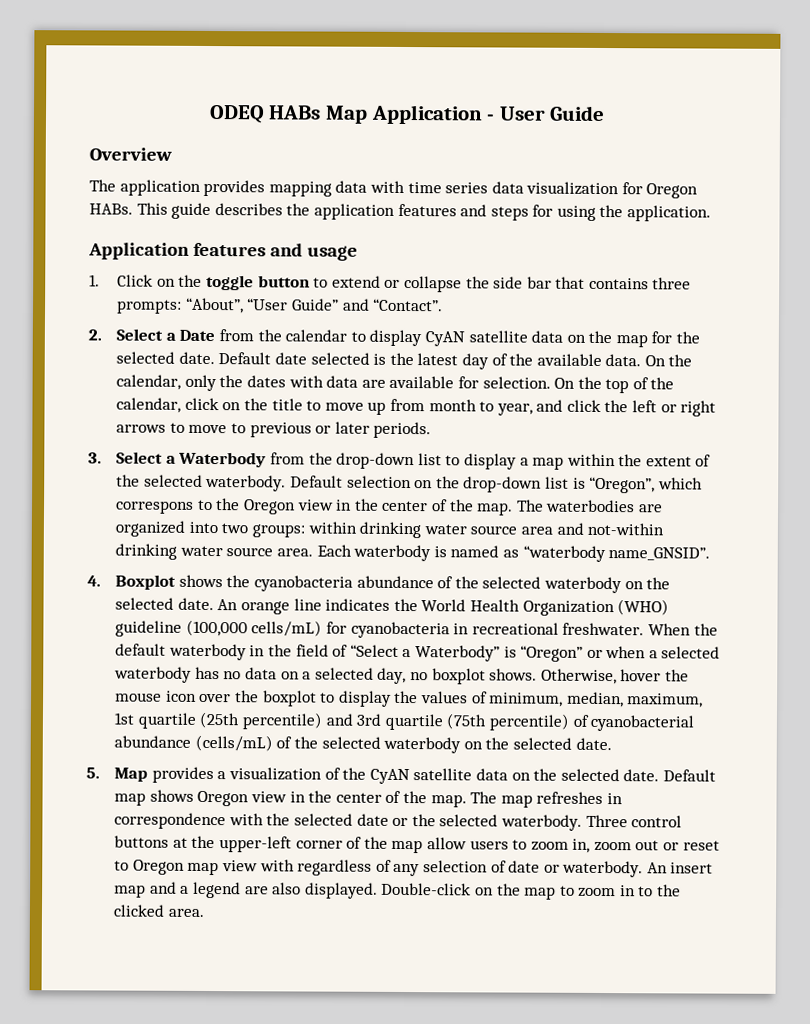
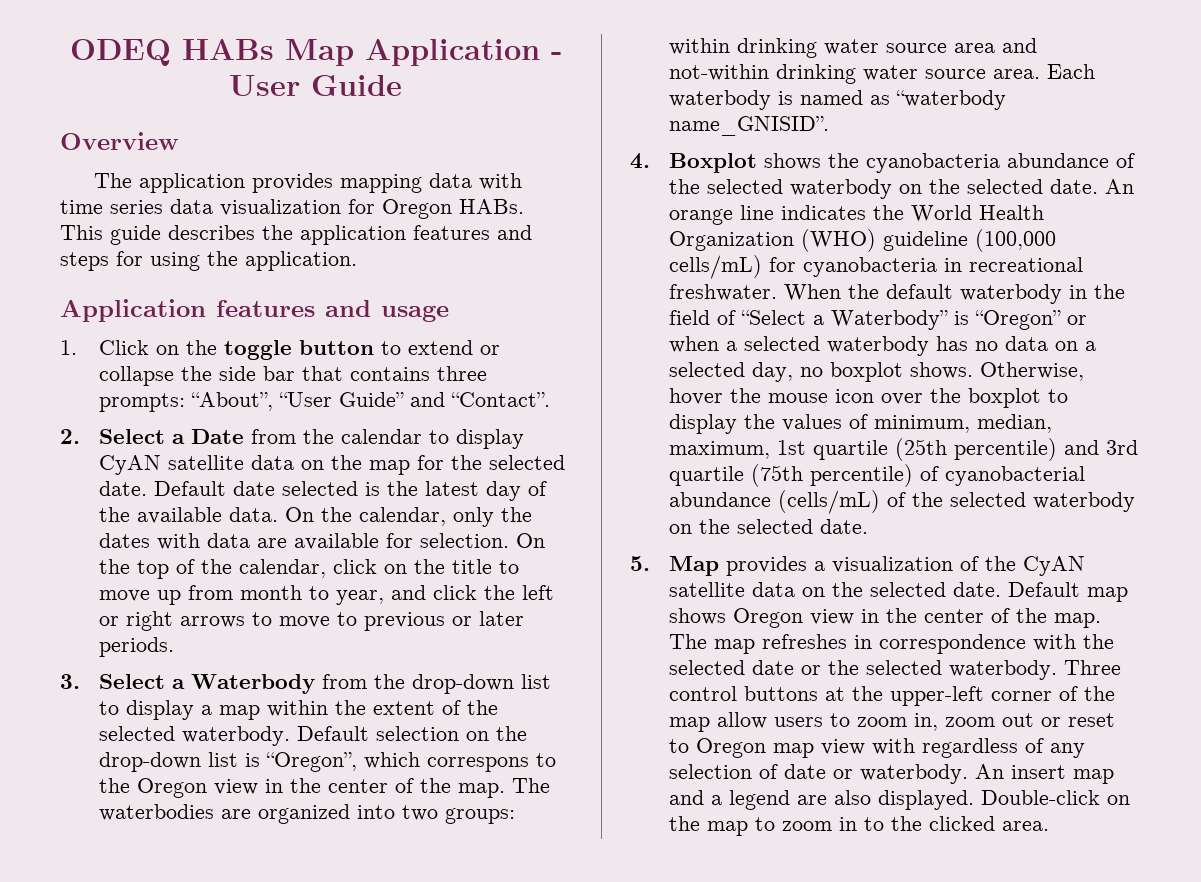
[608,547,711,561] name_GNSID”. -> [669,116,830,136] name_GNISID”.

